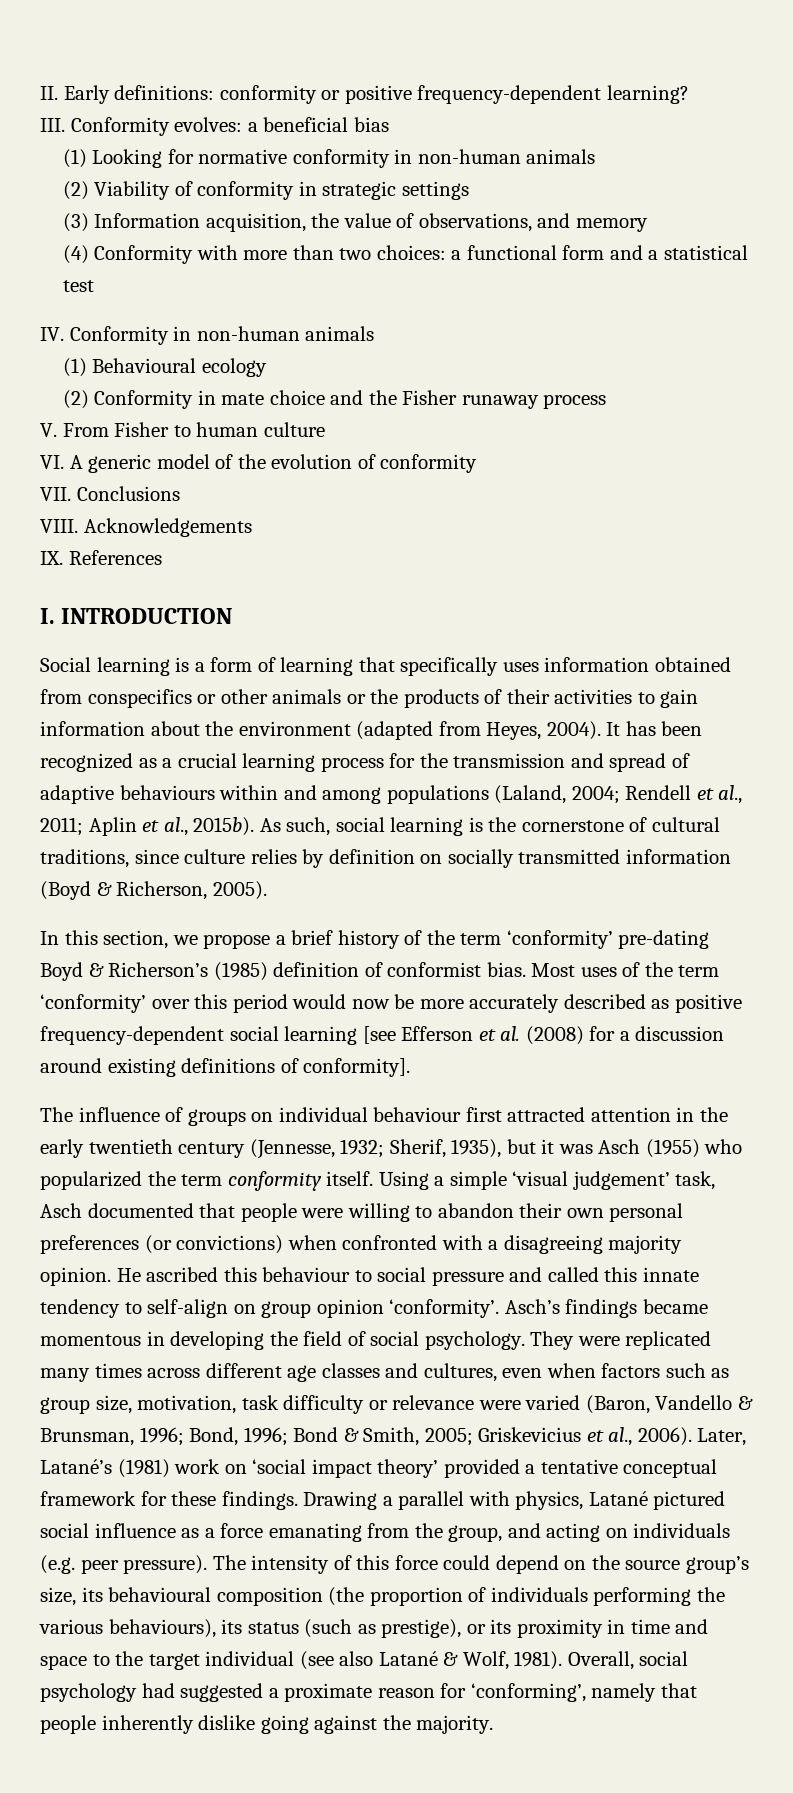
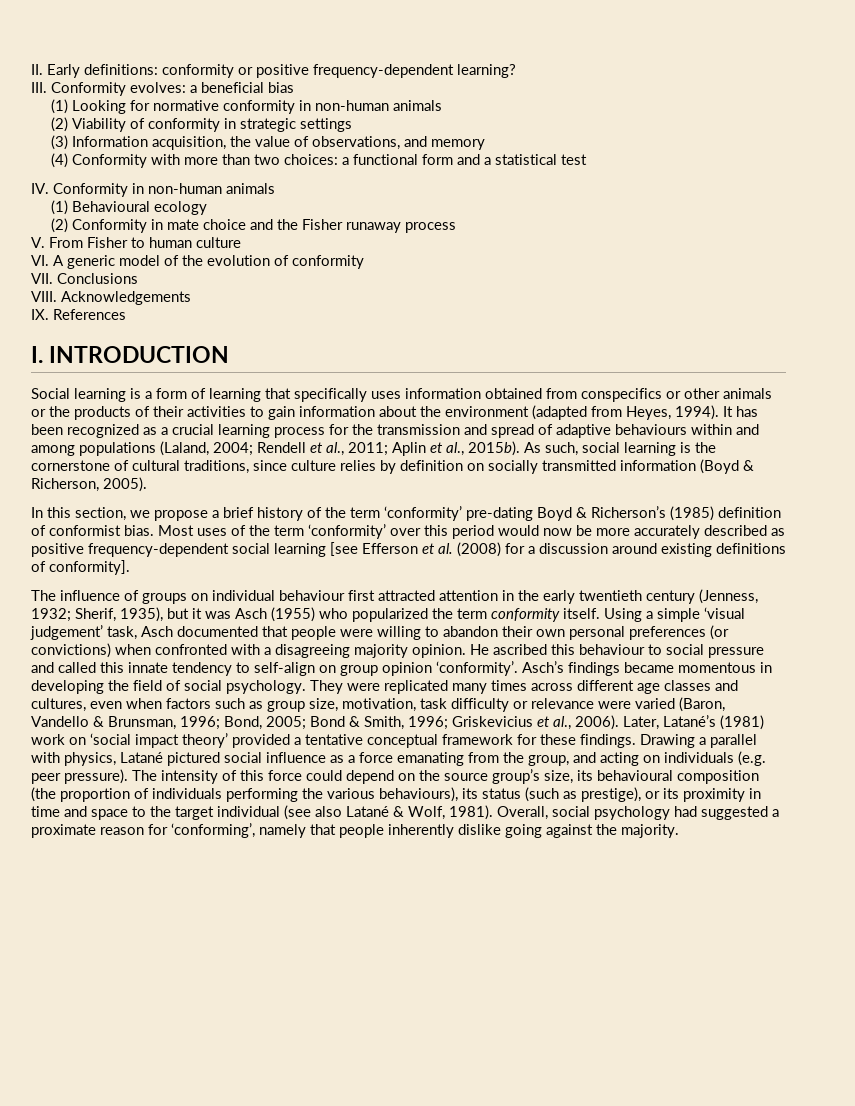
[546,721,601,740] 2004). -> [675,405,719,420] 1994).
[249,1139,335,1159] (Jennesse, -> [699,589,758,604] (Jenness,
[243,1427,288,1446] 1996; -> [266,716,306,730] 2005;
[424,1428,473,1446] 2005; -> [408,716,448,730] 1996;

